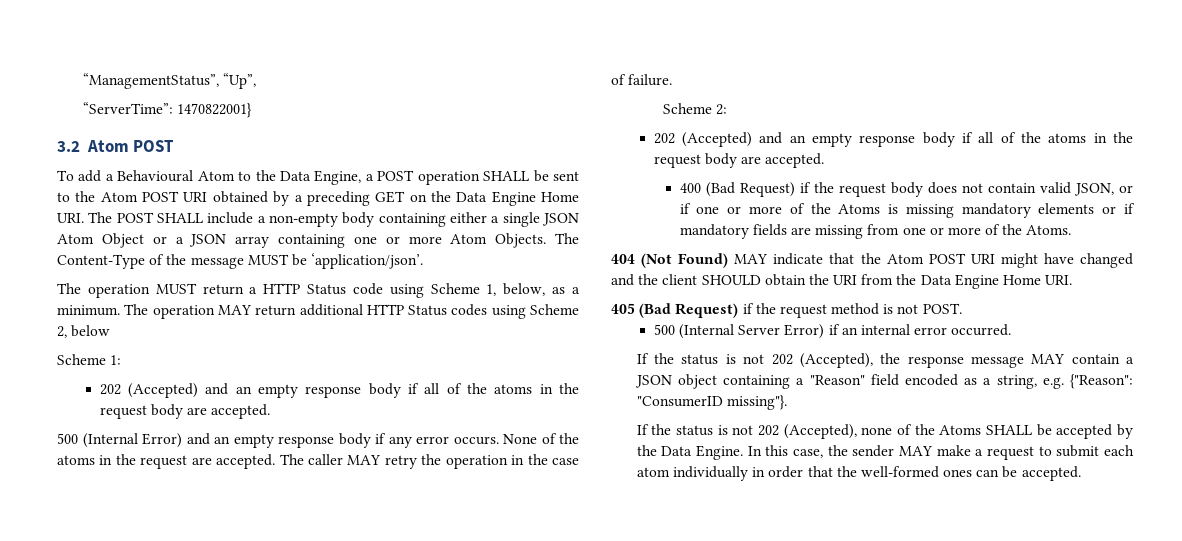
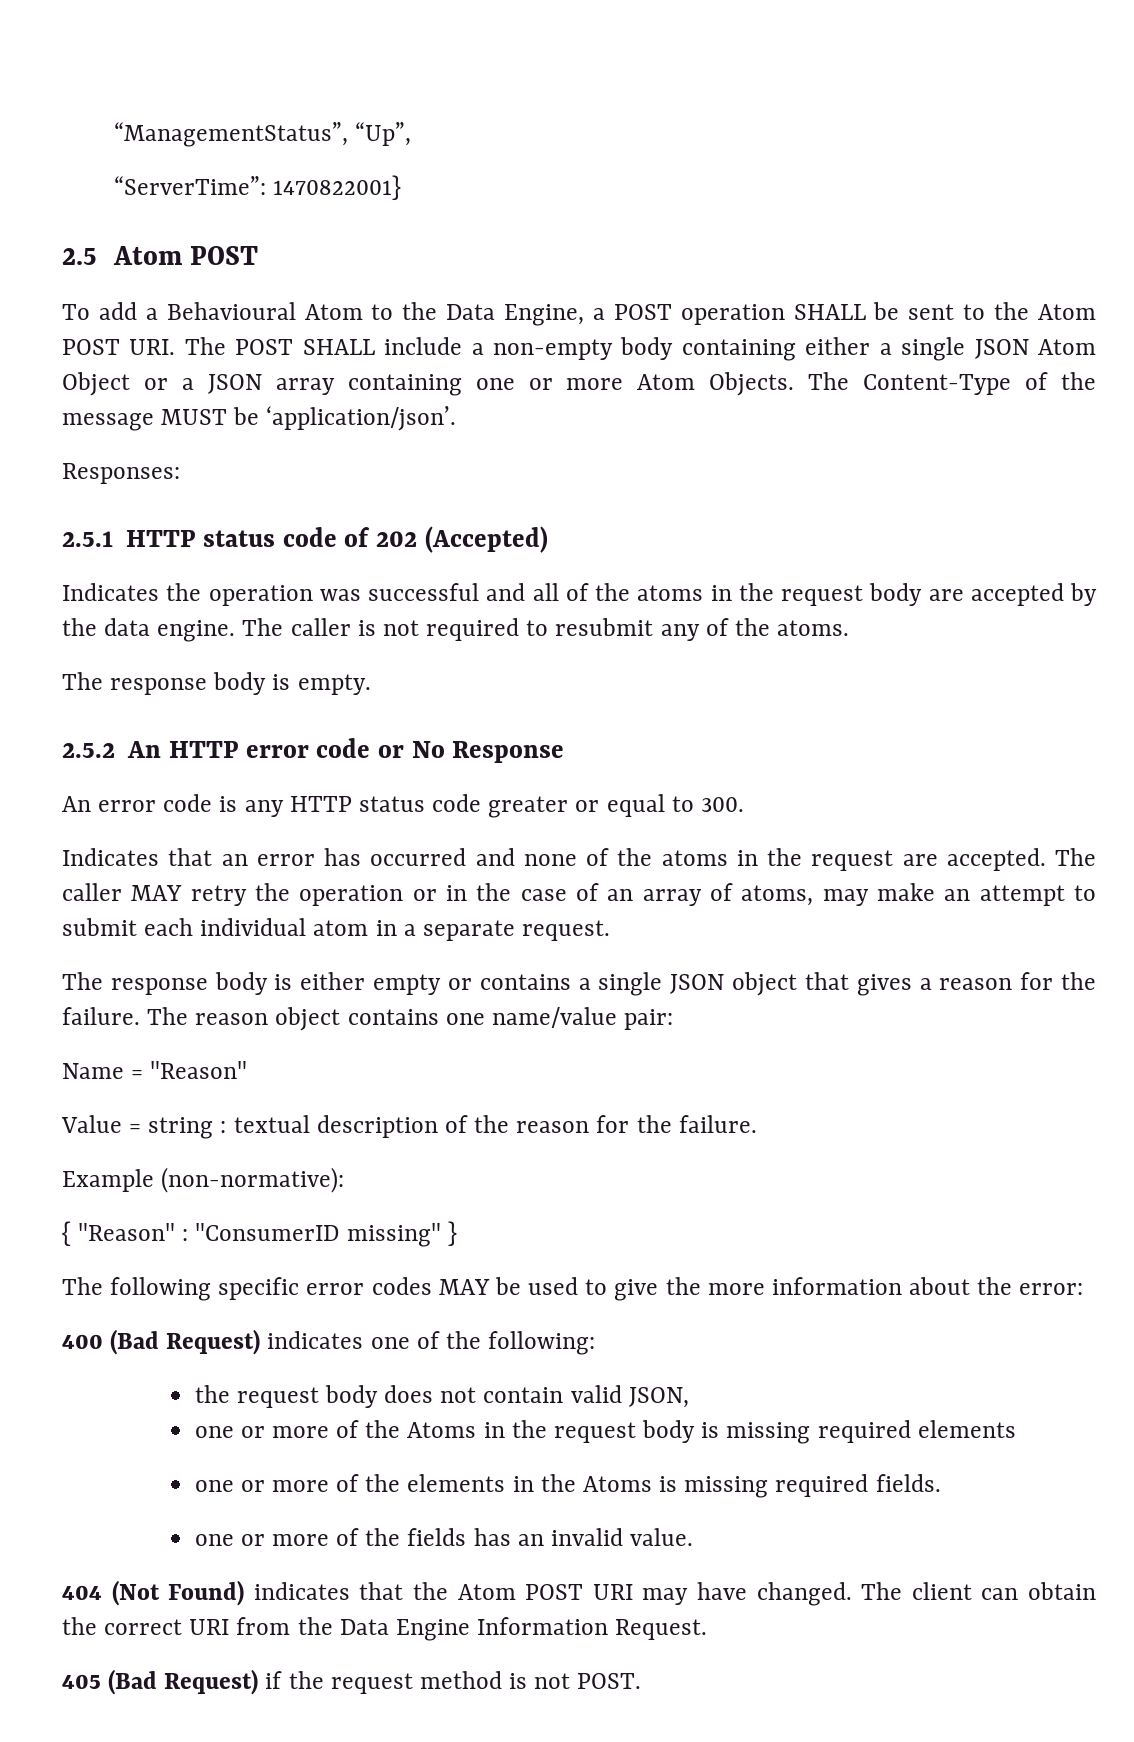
[57,141,80,152] 3.2 -> [62,248,96,265] 2.5
[183,191,579,206] URI obtained by a preceding GET on the Data Engine Home -> (120, 347) none
[57,283,581,298] [57,304,579,319] [57,325,111,338] [57,354,122,365] [99,383,580,398] [99,404,271,419] [57,433,537,448] The operation MUST return a HTTP Status code using Scheme 1, below, as a minimum. The operation MAY return additional HTTP Status codes using Scheme 2, below // Scheme 1: // 202 (Accepted) and an empty response body if all of the atoms in the request body are accepted. // 500 (Internal Error) and an empty response body if any error occurs. None -> [62,463,180,484] [62,526,548,553] [62,583,1097,606] [62,618,850,642] [62,672,371,695] [62,738,565,763] [62,794,744,818] [62,848,577,866] Responses: // 2.5.1 HTTP status code of 202 (Accepted) // Indicates the operation was successful and all of the atoms in the request body are accepted by the data engine. The caller is not required to resubmit any of the atoms. // The response body is empty. // 2.5.2 An HTTP error code or No Response // An error code is any HTTP status code greater or equal to 300. // Indicates that an error has occurred and none
(508, 462) none -> [412,889,437,901] or
[628,74,673,86] [662,103,727,115] [653,132,1133,147] [653,153,825,168] [679,182,811,197] failure. // Scheme 2: // 202 (Accepted) and an empty response body if all of the atoms in the request body are accepted. // 400 (Bad Request) if -> [607,883,1097,906] [62,918,611,941] [62,972,1097,996] [62,1007,674,1031] [62,1061,248,1079] [61,1115,757,1139] [62,1167,345,1193] [62,1221,457,1247] [62,1277,1084,1301] [62,1329,596,1355] an array of atoms, may make an attempt to submit each individual atom in a separate request. // The response body is either empty or contains a single JSON object that gives a reason for the failure. The reason object contains one name/value pair: // Name = "Reason" // Value = string : textual description of the reason for the failure. // Example (non-normative): // { "Reason" : "ConsumerID missing" } // The following specific error codes MAY be used to give the more information about the error: // 400 (Bad Request) indicates one of the following: //
[1119,185,1134,193] [679,203,691,214] or if -> (689, 1397) //
[888,203,1135,218] [679,224,1072,239] is missing mandatory elements or if mandatory fields are missing from one or more of the Atoms. -> [483,1420,1016,1444] [194,1474,941,1498] [194,1528,694,1546] in the request body is missing required elements // one or more of the elements in the Atoms is missing required fields. // one or more of the fields has an invalid value.
[734,253,824,265] MAY indicate -> [253,1582,350,1600] indicates
[1000,253,1133,268] [611,274,761,286] might have changed and the client SHOULD -> [642,1582,1019,1606] may have changed. The client can
(829, 279) none -> [104,1619,183,1635] correct
[1003,275,1073,285] Home URI. -> [477,1617,708,1640] Information Request.
[653,324,1012,339] [636,353,1134,368] [634,374,1133,389] [636,395,787,410] [636,424,1134,439] [636,445,1135,460] [636,466,1081,481] // 500 (Internal Server Error) if an internal error occurred. // If the status is not 202 (Accepted), the response message MAY contain a JSON object containing a "Reason" field encoded as a string, e.g. {"Reason": "ConsumerID missing"}. // If the status is not 202 (Accepted), none of the Atoms SHALL be accepted by the Data Engine. In this case, the sender MAY make a request to submit each atom individually in order that the well-formed ones can be accepted. -> (642, 1681) none

